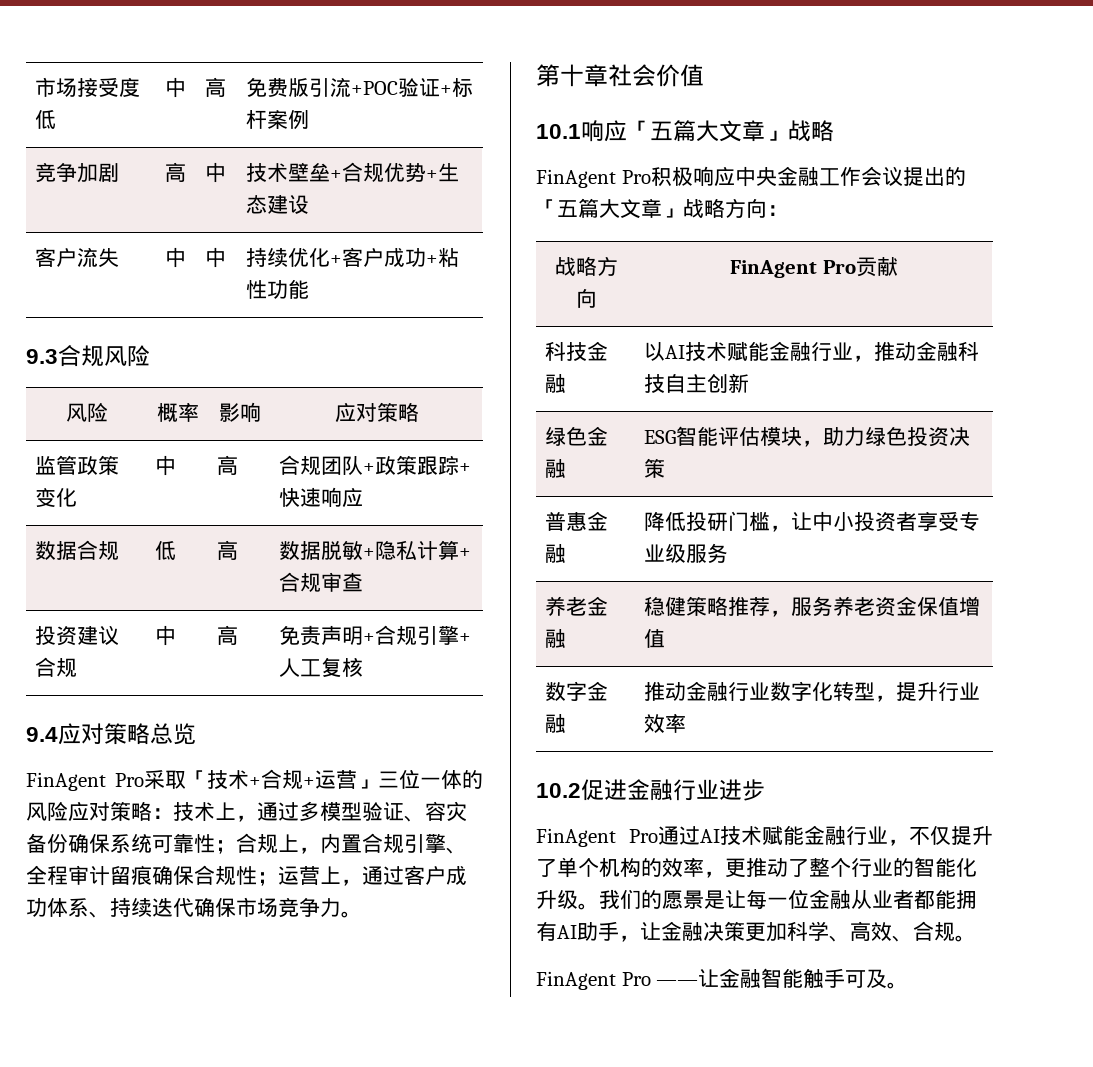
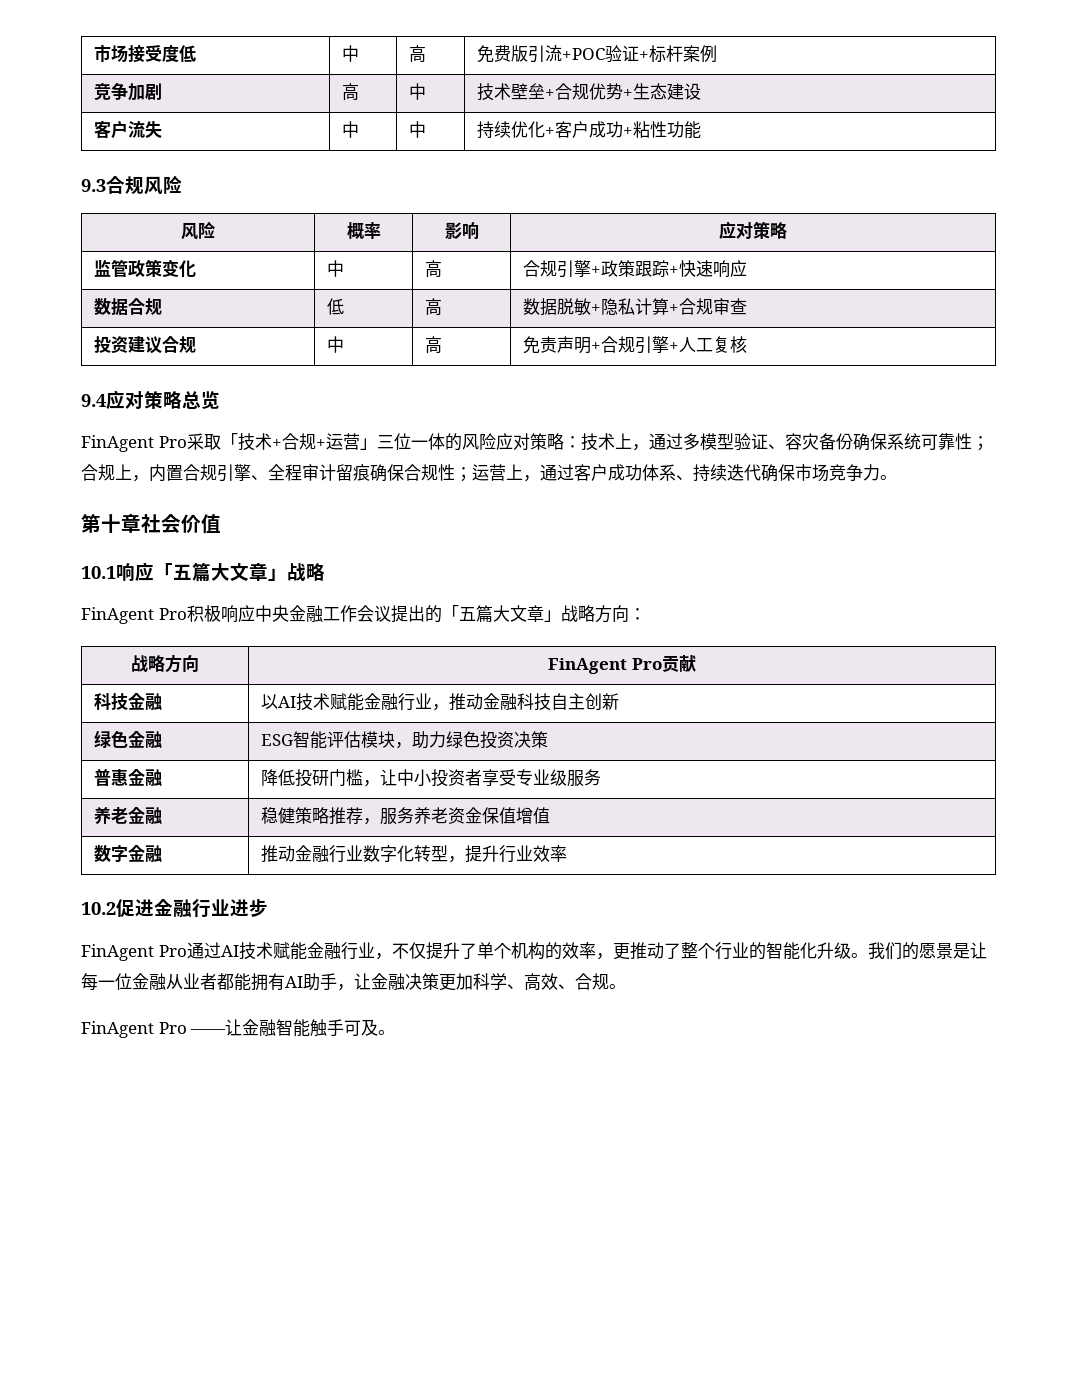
[321,456,364,476] 团队 -> [556,260,591,278] 引擎

